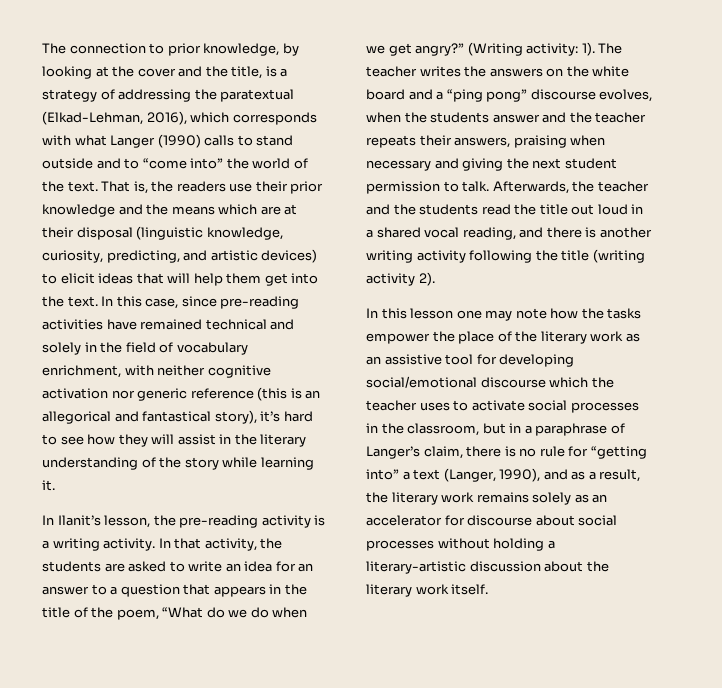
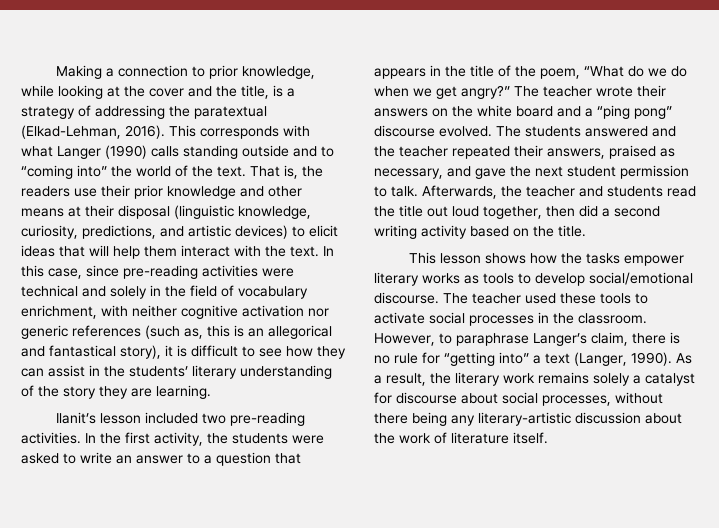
[42,43,66,54] The -> [55,65,114,79] Making a
[282,43,299,56] by -> [21,85,54,97] while
[146,111,230,125] 2016), which -> [125,125,196,139] 2016). This
[237,135,294,146] to stand -> [183,145,238,159] standing
[142,158,187,169] “come -> [21,165,73,179] “coming
[146,204,281,215] the means which are -> [268,186,302,197] [21,208,64,217] other means
[106,250,180,263] predicting, -> [82,225,156,239] predictions,
[264,273,319,286] get into -> [181,245,261,257] interact with
[106,319,203,330] have remained -> [262,268,294,277] were
[190,387,288,401] reference (this -> [72,325,230,339] references (such as, this
[260,411,313,422] it’s hard -> [165,345,238,357] it is difficult
[151,434,175,444] will -> [21,368,44,377] can
(257, 439) none -> [129,366,188,377] students’
[222,457,314,470] [42,480,55,491] [42,515,326,528] [42,538,202,551] while learning it. // In Ilanit’s lesson, the pre-reading activity is a writing activity. In that -> [99,385,211,399] [55,412,305,426] [21,432,150,444] they are learning. // Ilanit’s lesson included two pre-reading activities. In the first
[104,563,125,572] are -> [292,435,324,444] were
[244,561,314,572] idea for an -> (132, 459) none
[467,42,623,56] [366,66,487,77] (Writing activity: 1). The teacher writes the -> [514,85,666,97] The teacher wrote their
[599,89,653,102] [366,112,540,123] evolves, when the students answer -> [439,126,648,137] evolved. The students answered
[366,135,416,148] repeats -> [452,146,510,159] repeated
[513,135,606,148] [366,158,504,171] praising when necessary and giving -> [609,145,675,159] [374,166,506,179] praised as necessary, and gave
[393,204,416,215] the -> (603, 191) none
[631,204,644,214] [366,227,652,240] [366,249,645,263] [366,272,435,286] [366,308,642,321] [366,331,640,344] [366,354,575,367] [366,376,614,388] [366,400,450,411] in a shared vocal reading, and there is another writing activity following the title (writing activity 2). // In this lesson one may note how the tasks empower the place of the literary work as an assistive tool for developing social/emotional discourse which the teacher uses -> [483,205,660,219] [374,225,586,239] [408,252,684,266] [374,272,693,286] [374,292,631,304] together, then did a second writing activity based on the title. // This lesson shows how the tasks empower literary works as tools to develop social/emotional discourse. The teacher used these tools
[407,423,625,436] classroom, but in a paraphrase of -> [578,313,647,324] [374,333,529,346] classroom. However, to paraphrase
[499,468,586,482] 1990), and as -> [631,352,692,366] 1990). As
[574,494,608,503] [366,515,442,526] as an accelerator -> [633,373,695,386] a catalyst
[366,538,555,551] processes without holding a -> [542,392,663,406] [374,412,475,426] processes, without there being any
[366,584,449,597] literary work -> [399,432,509,444] work of literature

